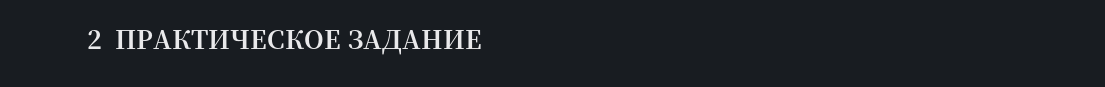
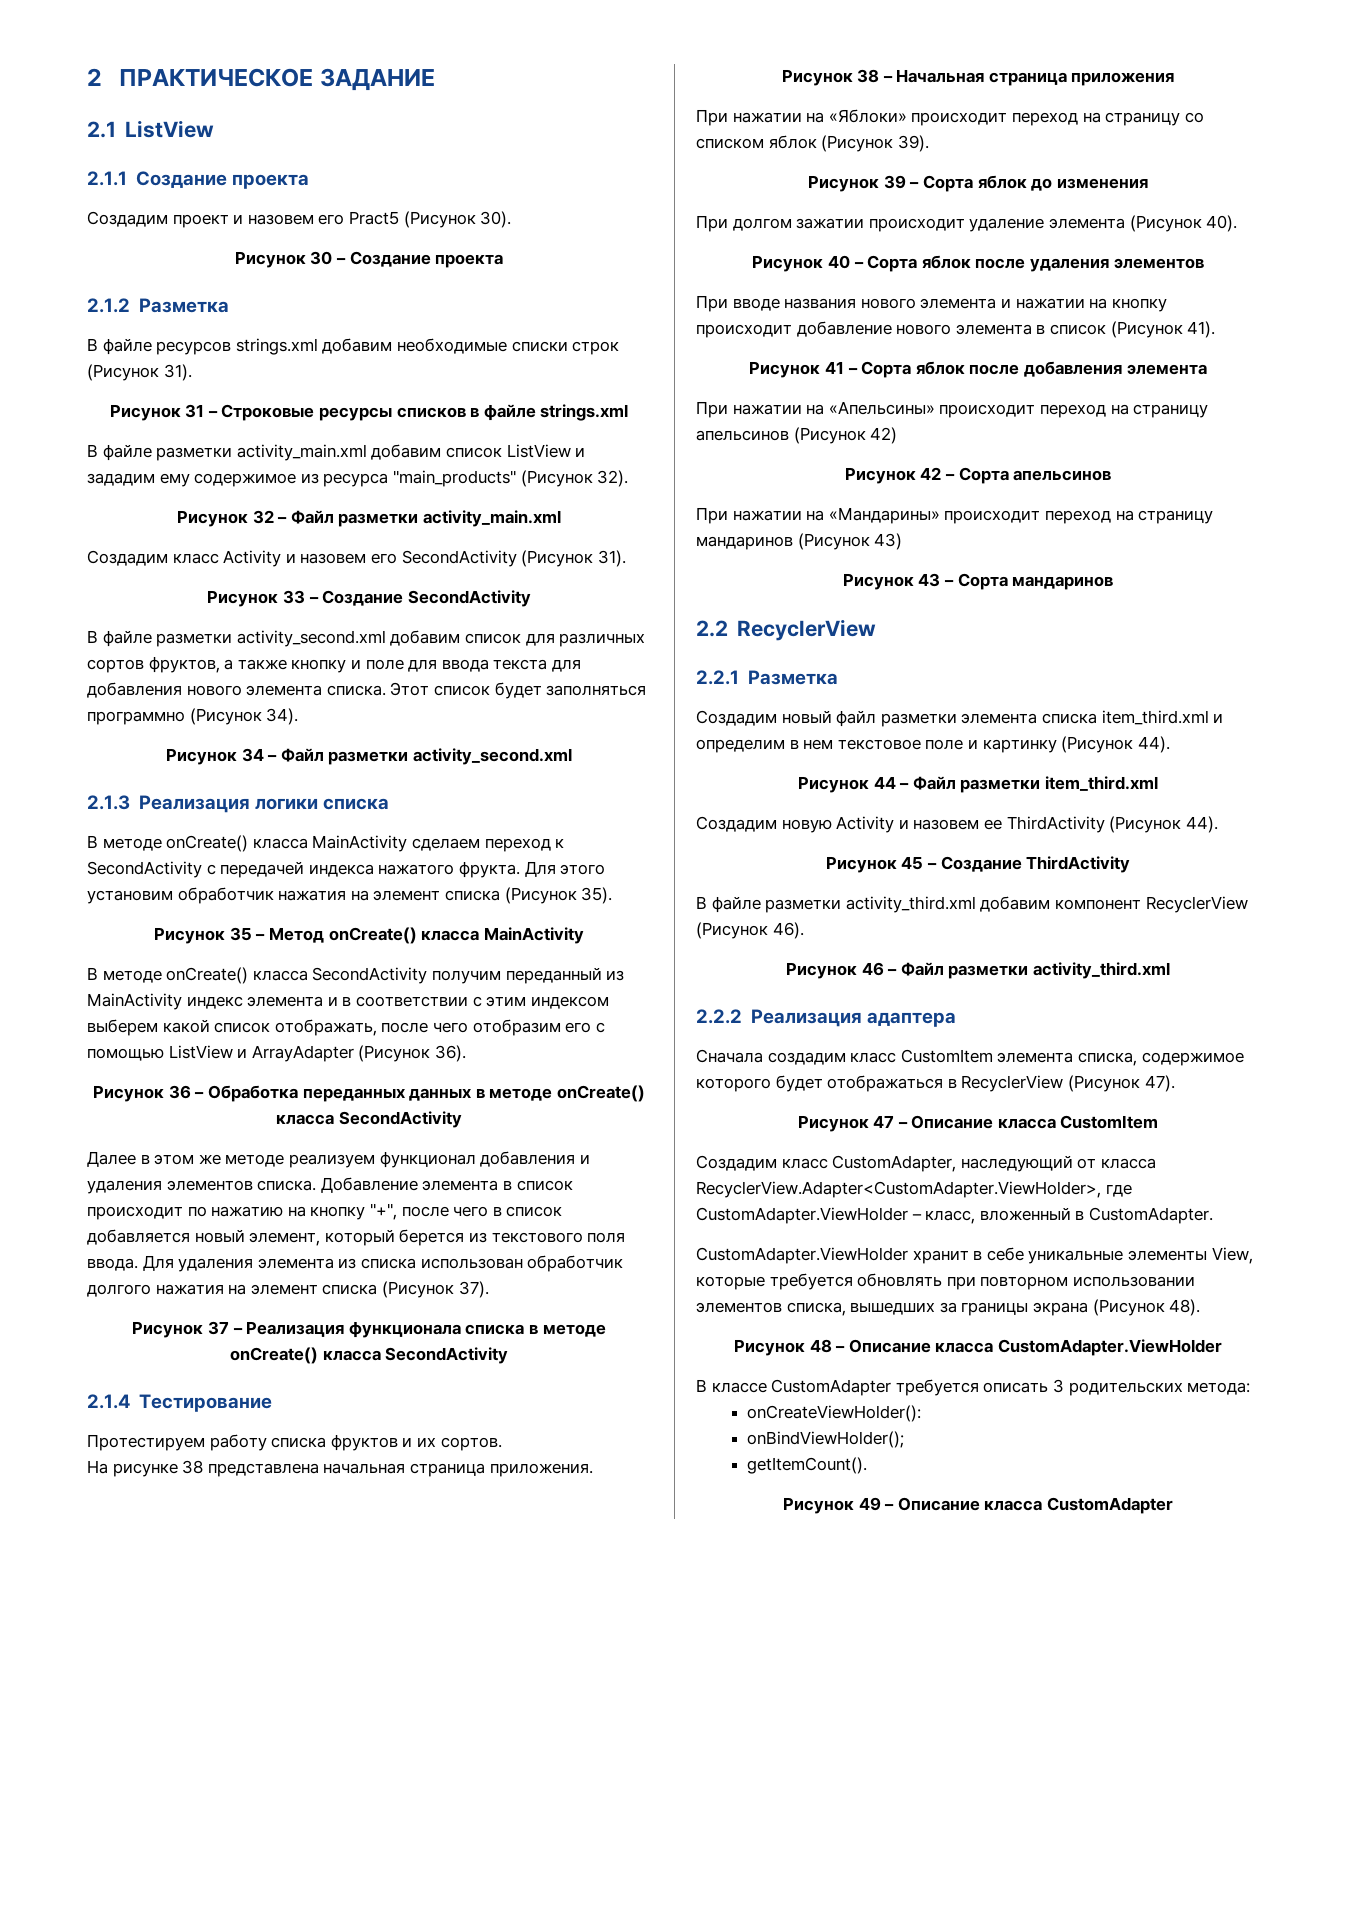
(482, 42) none -> [87,120,214,138] [87,171,309,189] [87,211,512,228] [234,251,504,268] [87,298,229,313] [87,338,620,355] [87,364,192,381] [109,404,629,421] [87,444,586,461] [87,470,629,487] [177,510,561,527] [87,550,626,567] [207,590,531,607] [87,630,646,647] [87,656,581,673] [87,682,647,699] [87,708,299,725] [166,748,572,765] [87,795,389,813] [87,835,565,852] [87,861,606,878] [87,887,613,904] [154,927,584,944] [87,967,625,984] [87,993,609,1010] [87,1019,605,1036] [87,1045,466,1062] [93,1085,645,1102] [276,1111,462,1128] [87,1151,590,1168] [87,1177,573,1194] [87,1203,563,1220] [87,1229,626,1246] [87,1255,624,1272] [87,1281,489,1298] [132,1321,606,1338] [229,1347,509,1364] [87,1394,272,1412] [87,1434,502,1451] [87,1460,593,1477] [781,69,1175,86] [696,109,1204,126] [696,135,929,152] [808,175,1148,192] [696,215,1238,232] [752,255,1204,272] [696,295,1167,312] [696,321,1216,338] [749,361,1207,378] [696,401,1209,418] [696,427,898,444] [844,467,1112,484] [696,507,1214,524] [696,533,903,550] [842,573,1114,590] [696,619,876,641] [696,670,838,685] [696,710,1224,727] [696,736,1170,753] [798,776,1158,793] [696,816,1218,833] [825,856,1131,873] [696,896,1248,913] [696,922,804,939] [786,962,1170,979] [696,1009,956,1027] [696,1049,1244,1066] [696,1075,1175,1092] [797,1115,1159,1132] [696,1155,1156,1172] [696,1181,1132,1198] [696,1207,1213,1224] [696,1247,1253,1264] [696,1273,1195,1290] [696,1299,1201,1316] [734,1339,1222,1356] [696,1379,1251,1396] [746,1405,921,1422] [746,1431,904,1448] [746,1457,867,1474] [783,1497,1173,1514] // 2.1 ListView // 2.1.1 Создание проекта // Создадим проект и назовем его Pract5 (Рисунок 30). // Рисунок 30 – Создание проекта // 2.1.2 Разметка // В файле ресурсов strings.xml добавим необходимые списки строк (Рисунок 31). // Рисунок 31 – Строковые ресурсы списков в файле strings.xml // В файле разметки activity_main.xml добавим список ListView и зададим ему содержимое из ресурса "main_products" (Рисунок 32). // Рисунок 32 – Файл разметки activity_main.xml // Создадим класс Activity и назовем его SecondActivity (Рисунок 31). // Рисунок 33 – Создание SecondActivity // В файле разметки activity_second.xml добавим список для различных сортов фруктов, а также кнопку и поле для ввода текста для добавления нового элемента списка. Этот список будет заполняться программно (Рисунок 34). // Рисунок 34 – Файл разметки activity_second.xml // 2.1.3 Реализация логики списка // В методе onCreate() класса MainActivity сделаем переход к SecondActivity с передачей индекса нажатого фрукта. Для этого установим обработчик нажатия на элемент списка (Рисунок 35). // Рисунок 35 – Метод onCreate() класса MainActivity // В методе onCreate() класса SecondActivity получим переданный из MainActivity индекс элемента и в соответствии с этим индексом выберем какой список отображать, после чего отобразим его с помощью ListView и ArrayAdapter (Рисунок 36). // Рисунок 36 – Обработка переданных данных в методе onCreate() класса SecondActivity // Далее в этом же методе реализуем функционал добавления и удаления элементов списка. Добавление элемента в список происходит по нажатию на кнопку "+", после чего в список добавляется новый элемент, который берется из текстового поля ввода. Для удаления элемента из списка использован обработчик долгого нажатия на элемент списка (Рисунок 37). // Рисунок 37 – Реализация функционала списка в методе onCreate() класса SecondActivity // 2.1.4 Тестирование // Протестируем работу списка фруктов и их сортов. // На рисунке 38 представлена начальная страница приложения. // Рисунок 38 – Начальная страница приложения // При нажатии на «Яблоки» происходит переход на страницу со списком яблок (Рисунок 39). // Рисунок 39 – Сорта яблок до изменения // При долгом зажатии происходит удаление элемента (Рисунок 40). // Рисунок 40 – Сорта яблок после удаления элементов // При вводе названия нового элемента и нажатии на кнопку происходит добавление нового элемента в список (Рисунок 41). // Рисунок 41 – Сорта яблок после добавления элемента // При нажатии на «Апельсины» происходит переход на страницу апельсинов (Рисунок 42) // Рисунок 42 – Сорта апельсинов // При нажатии на «Мандарины» происходит переход на страницу мандаринов (Рисунок 43) // Рисунок 43 – Сорта мандаринов // 2.2 RecyclerView // 2.2.1 Разметка // Создадим новый файл разметки элемента списка item_third.xml и определим в нем текстовое поле и картинку (Рисунок 44). // Рисунок 44 – Файл разметки item_third.xml // Создадим новую Activity и назовем ее ThirdActivity (Рисунок 44). // Рисунок 45 – Создание ThirdActivity // В файле разметки activity_third.xml добавим компонент RecyclerView (Рисунок 46). // Рисунок 46 – Файл разметки activity_third.xml // 2.2.2 Реализация адаптера // Сначала создадим класс CustomItem элемента списка, содержимое которого будет отображаться в RecyclerView (Рисунок 47). // Рисунок 47 – Описание класса CustomItem // Создадим класс CustomAdapter, наследующий от класса RecyclerView.Adapter<CustomAdapter.ViewHolder>, где CustomAdapter.ViewHolder – класс, вложенный в CustomAdapter. // CustomAdapter.ViewHolder хранит в себе уникальные элементы View, которые требуется обновлять при повторном использовании элементов списка, вышедших за границы экрана (Рисунок 48). // Рисунок 48 – Описание класса CustomAdapter.ViewHolder // В классе CustomAdapter требуется описать 3 родительских метода: // onCreateViewHolder(): // onBindViewHolder(); // getItemCount(). // Рисунок 49 – Описание класса CustomAdapter

